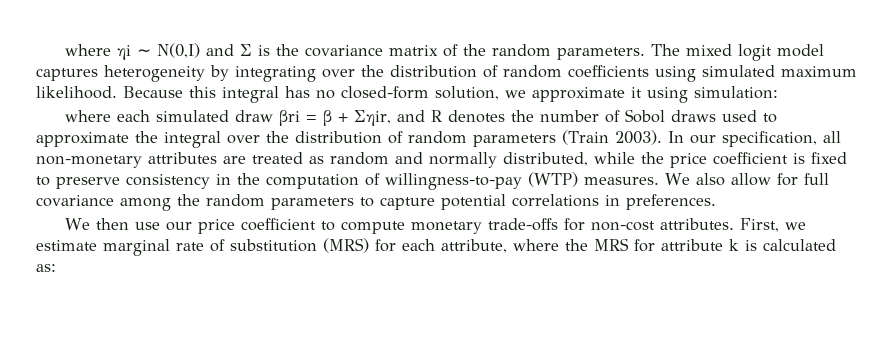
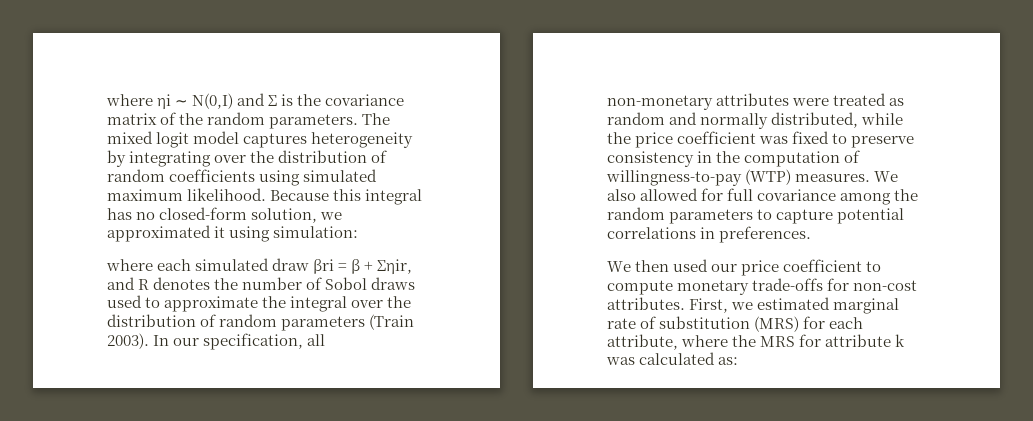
[532,87,625,102] approximate -> [107,225,211,242] approximated
[223,156,246,164] are -> [792,98,830,106] were
[793,153,805,164] is -> [759,136,789,144] was
[730,173,771,186] allow -> [640,188,699,201] allowed
[134,222,160,230] use -> [673,259,709,272] used
[36,240,97,251] estimate -> [757,297,831,310] estimated
[745,240,757,251] is -> [606,357,635,365] was

